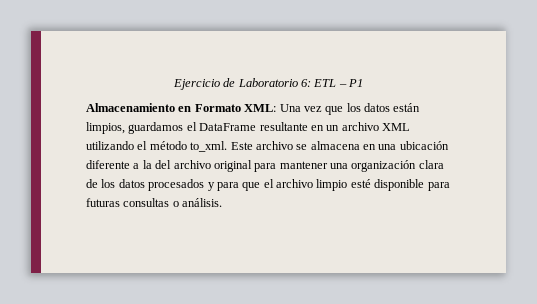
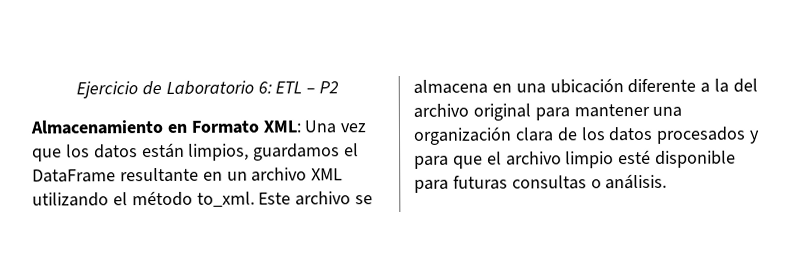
[348,79,364,87] P1 -> [319,81,340,94] P2

